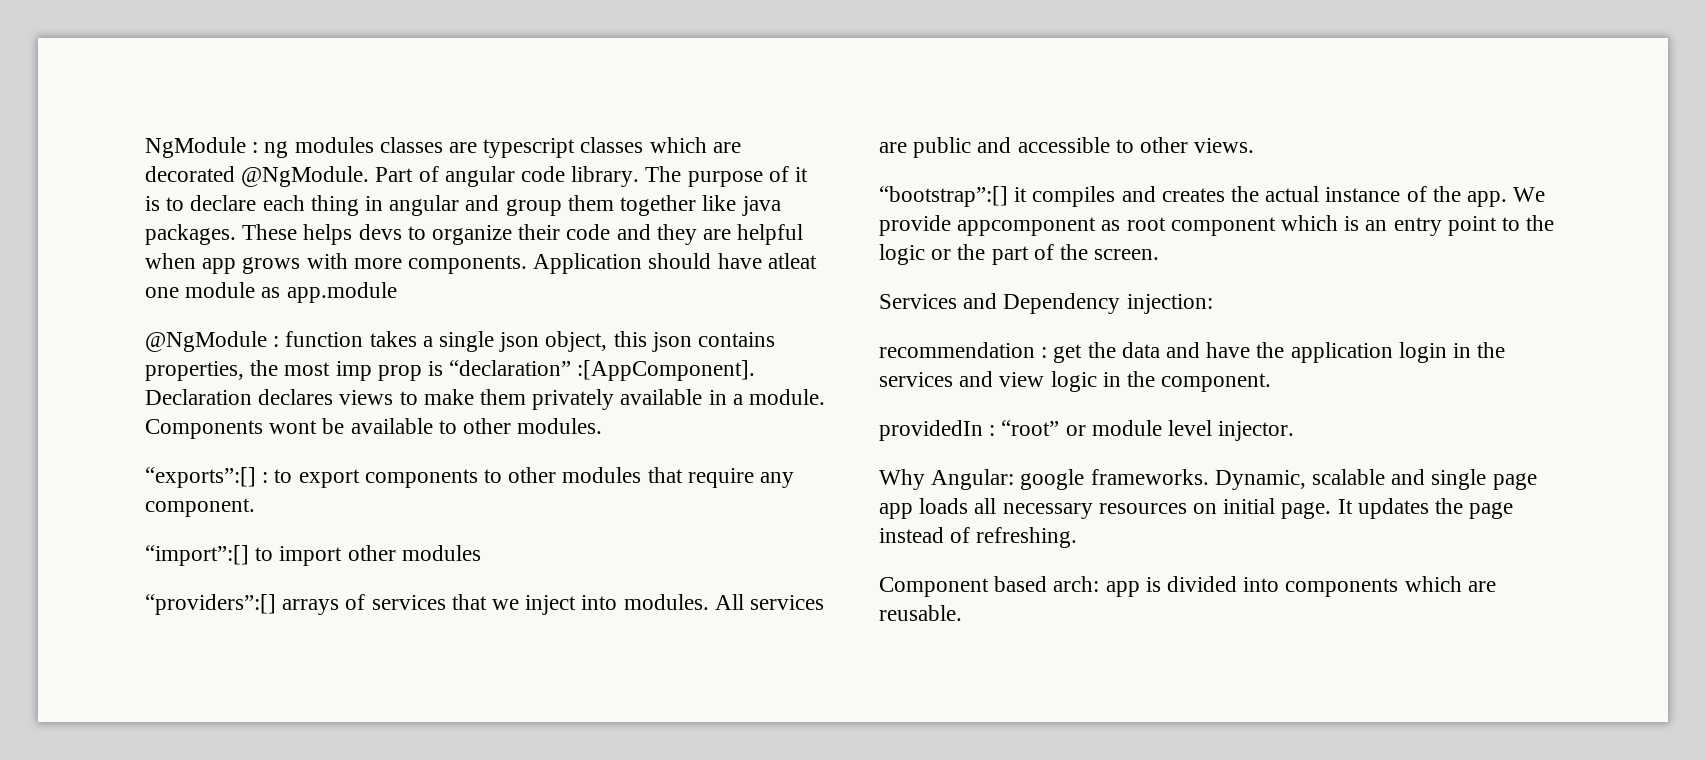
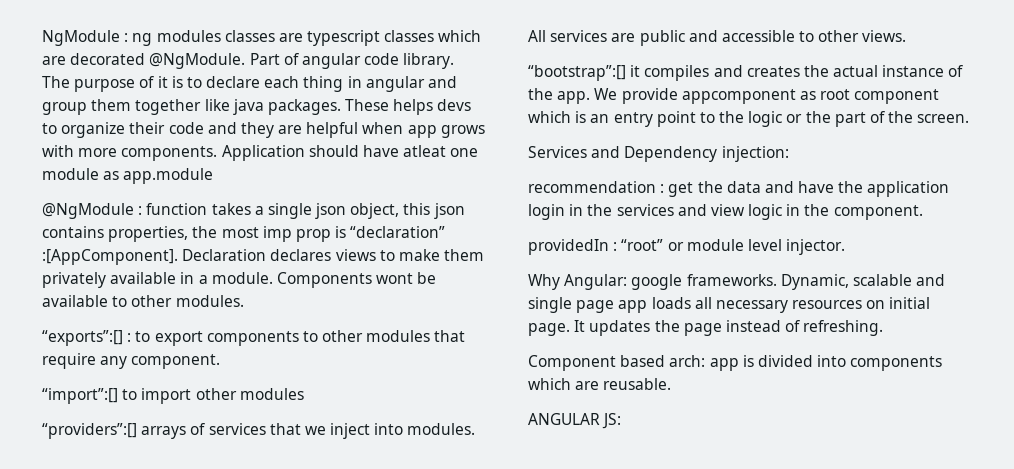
(962, 613) none -> [528,413,622,429] // ANGULAR JS:

